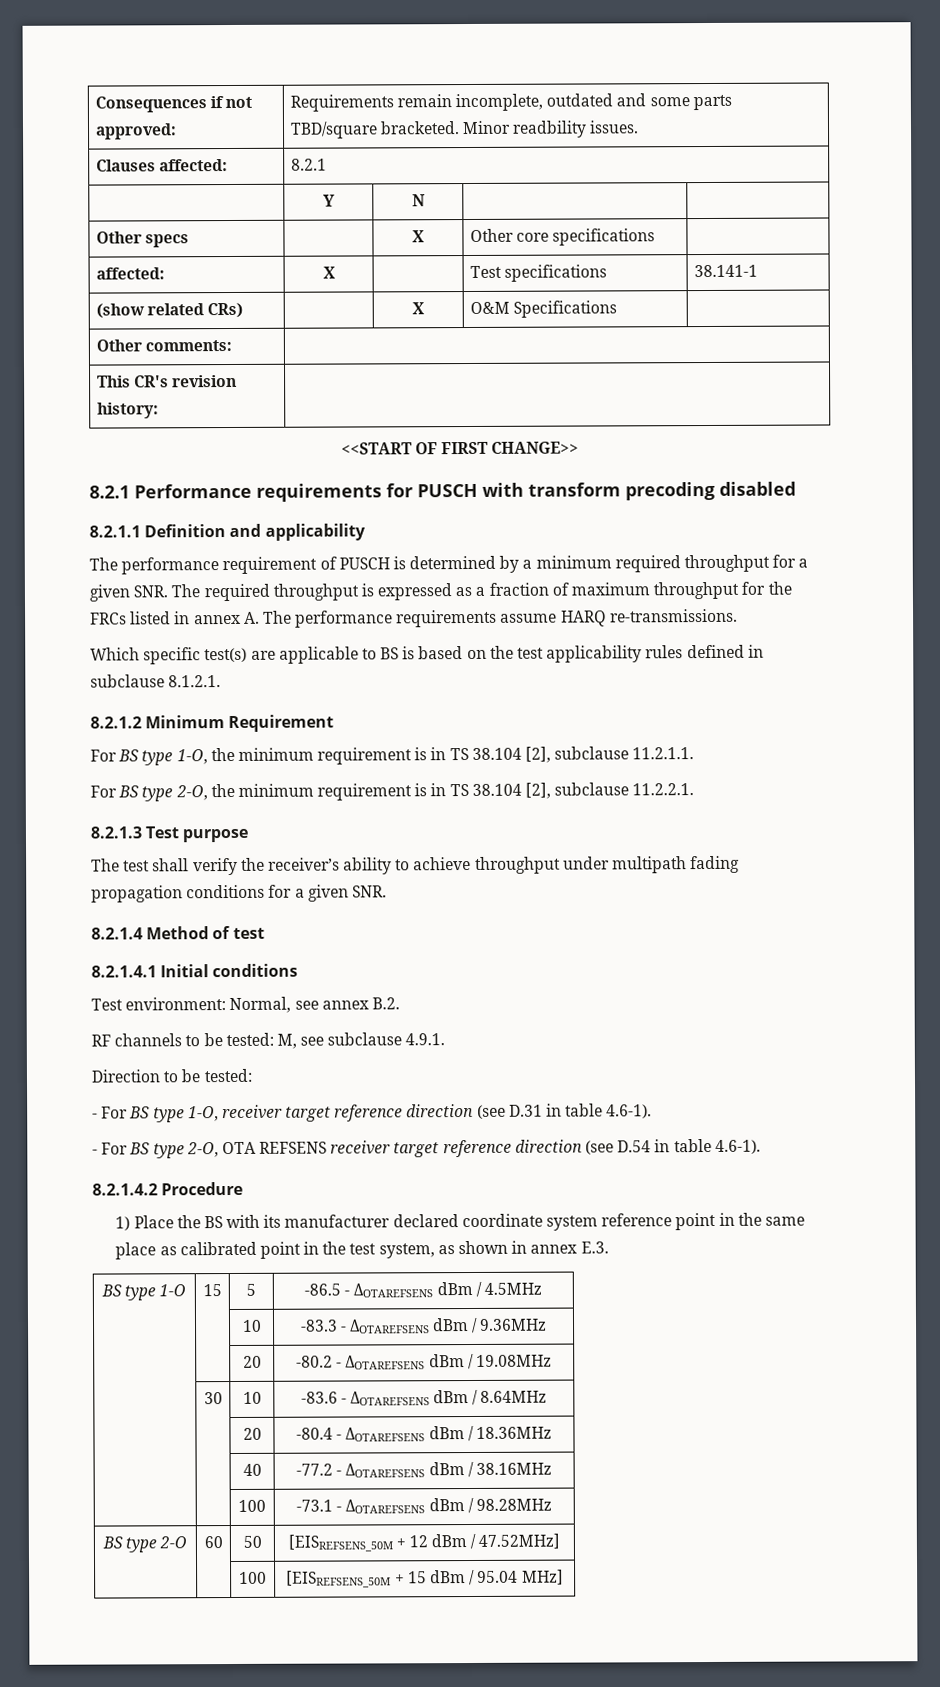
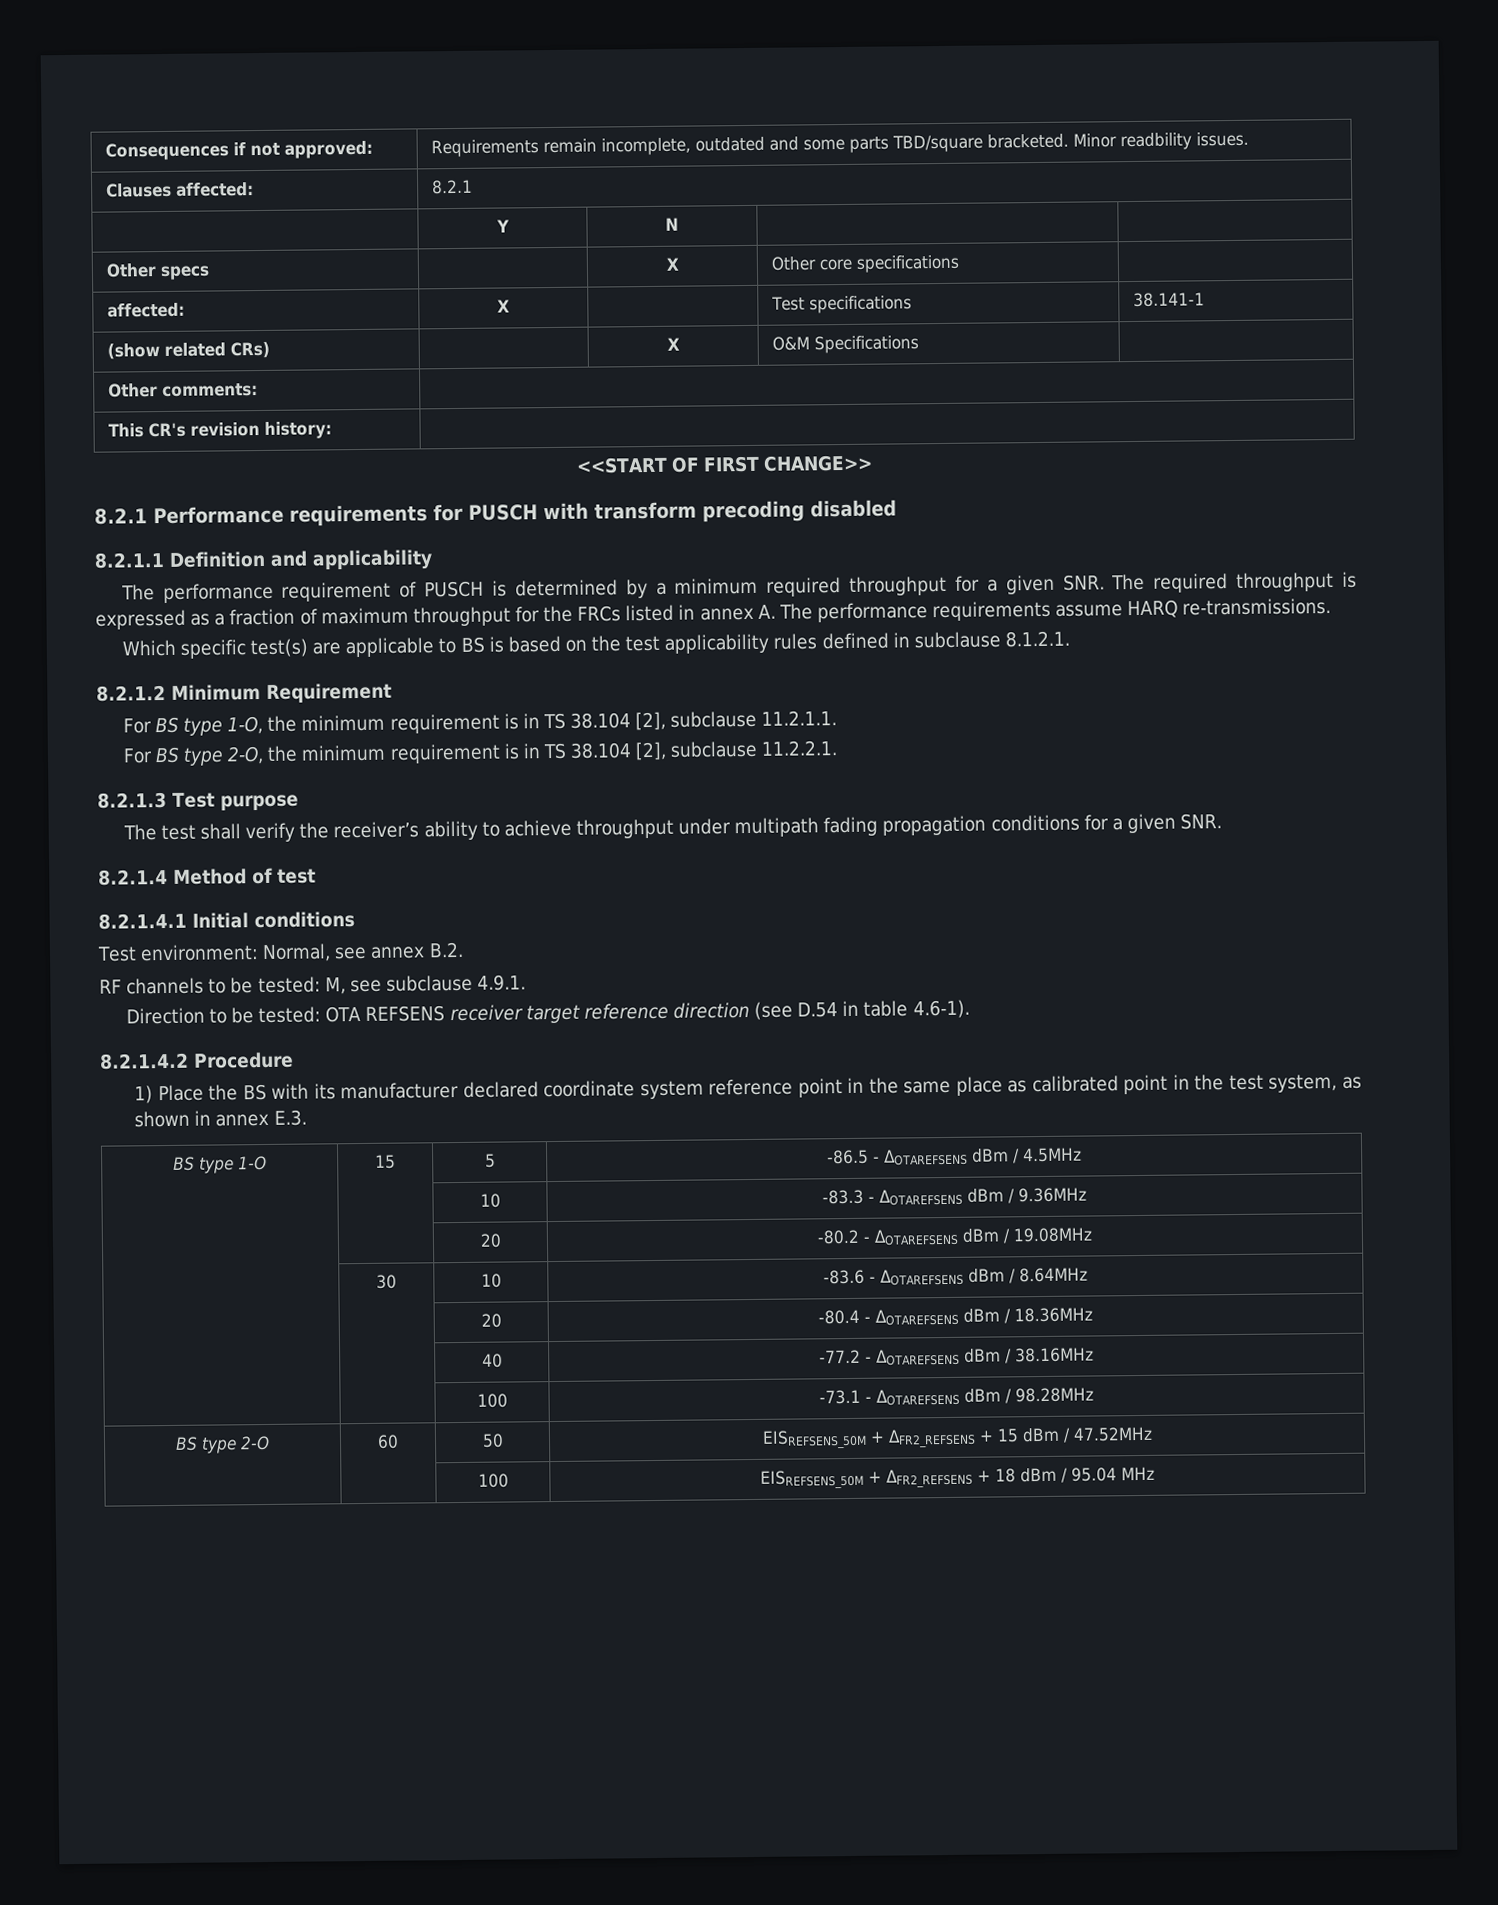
[92,1103,653,1123] [92,1142,219,1159] // - For BS type 1-O, receiver target reference direction (see D.31 in table 4.6-1). // - For BS type 2-O, -> (322, 1015) none
[287,1533,561,1552] [239,1571,267,1584] [286,1570,427,1588] [EISREFSENS_50M + 12 dBm / 47.52MHz] // | | 100 | [EISREFSENS_50M + 15 -> [761,1426,1153,1449] [477,1473,509,1488] [760,1468,1016,1489] EISREFSENS_50M + ΔFR2_REFSENS + 15 dBm / 47.52MHz // | | 100 | EISREFSENS_50M + ΔFR2_REFSENS + 18
[521,1569,564,1585] MHz] -> [1121,1466,1155,1481] MHz

